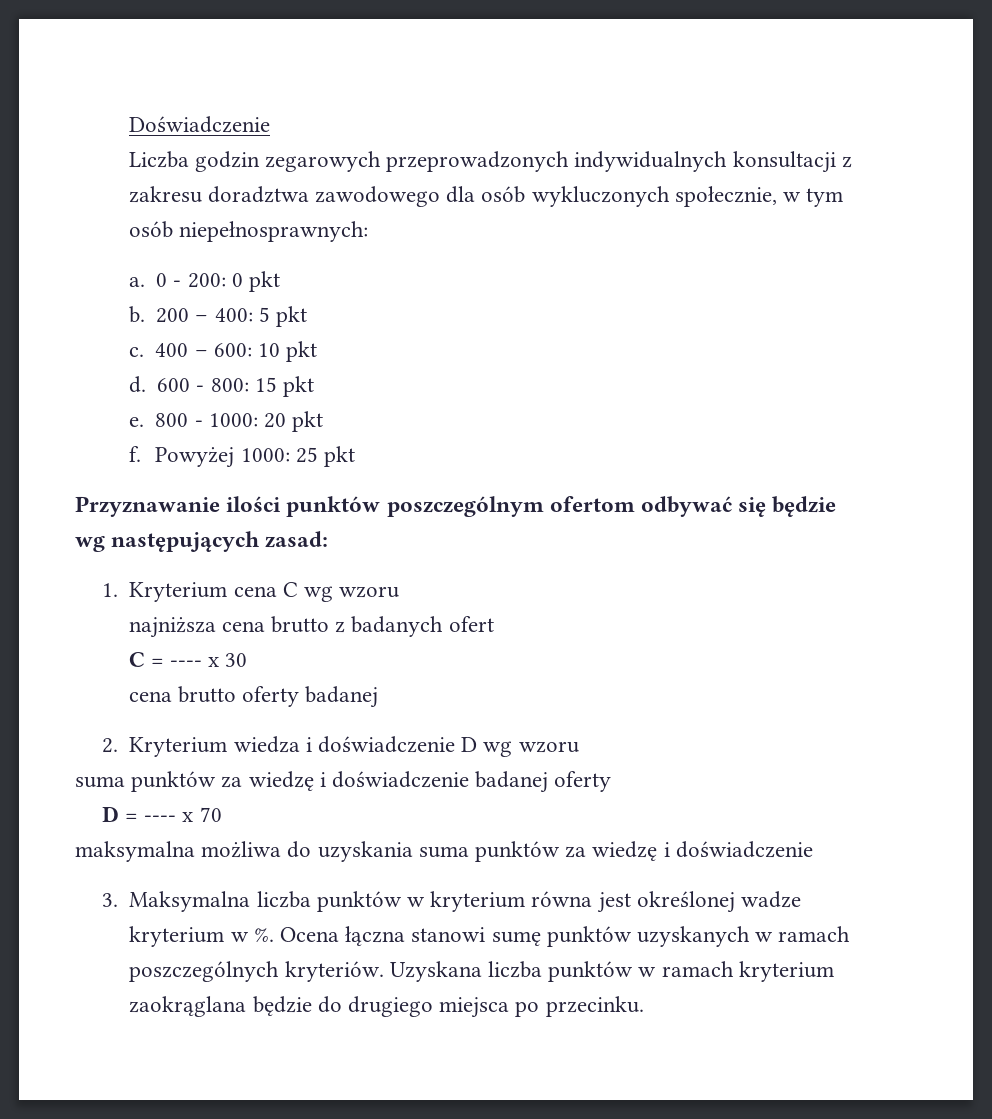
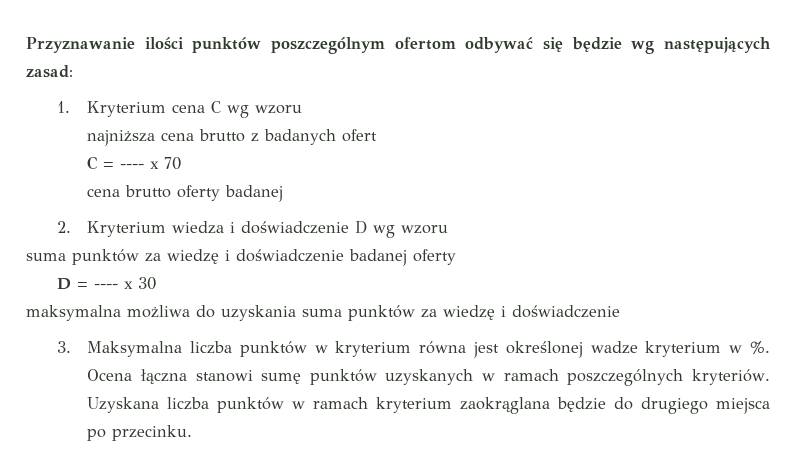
[128,116,270,133] [128,151,852,173] [128,186,844,207] [128,221,368,242] [128,271,280,292] [128,306,307,327] [128,341,318,362] [128,376,314,397] [128,411,324,432] [128,446,356,468] Doświadczenie // Liczba godzin zegarowych przeprowadzonych indywidualnych konsultacji z zakresu doradztwa zawodowego dla osób wykluczonych społecznie, w tym osób niepełnosprawnych: // a. 0 - 200: 0 pkt // b. 200 – 400: 5 pkt // c. 400 – 600: 10 pkt // d. 600 - 800: 15 pkt // e. 800 - 1000: 20 pkt // f. Powyżej 1000: 25 pkt // -> (26, 45) none
[225,653,248,667] 30 -> [164,157,182,170] 70
[199,807,222,822] 70 -> [137,277,156,290] 30

